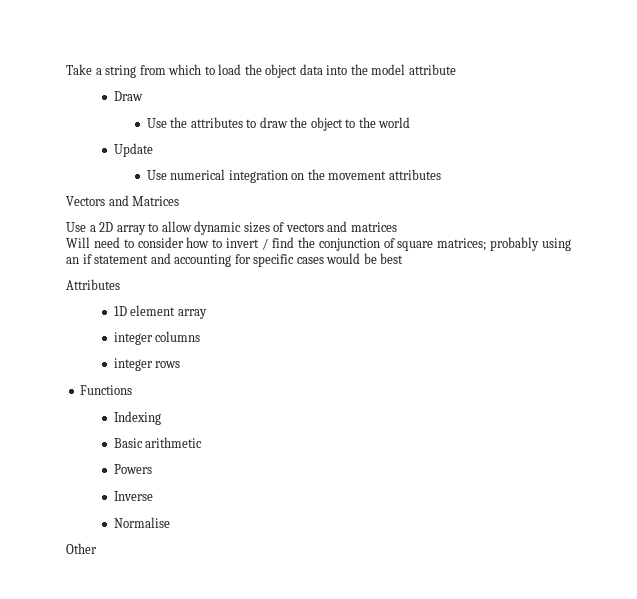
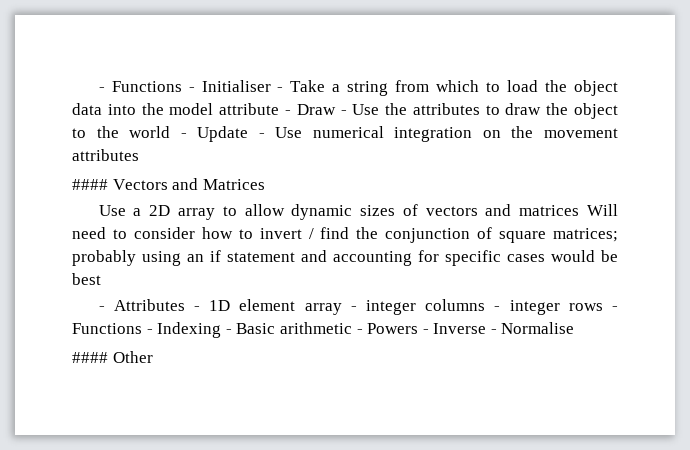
(66, 69) none -> [98,80,284,92] - Functions - Initialiser -
(456, 69) // -> [284,110,291,115] -
(143, 96) // -> [340,110,347,115] -
(411, 122) // -> [180,133,187,138] -
(153, 150) // -> [258,133,265,138] -
(441, 174) none -> [72,179,108,190] ####
(397, 227) // -> (580, 210) none
(404, 258) none -> [98,306,105,311] -
(120, 284) // -> [194,306,201,311] -
(207, 314) // -> [350,306,357,311] -
(201, 336) // -> [494,306,501,311] -
[80,385,133,395] // Functions // -> [612,306,618,311] [72,323,153,334] - Functions -
(161, 418) // -> [225,329,232,334] -
(203, 442) // -> [356,329,363,334] -
(152, 469) // -> [422,329,429,334] -
(153, 496) // -> [490,329,497,334] -
(170, 522) none -> [72,352,108,363] ####

